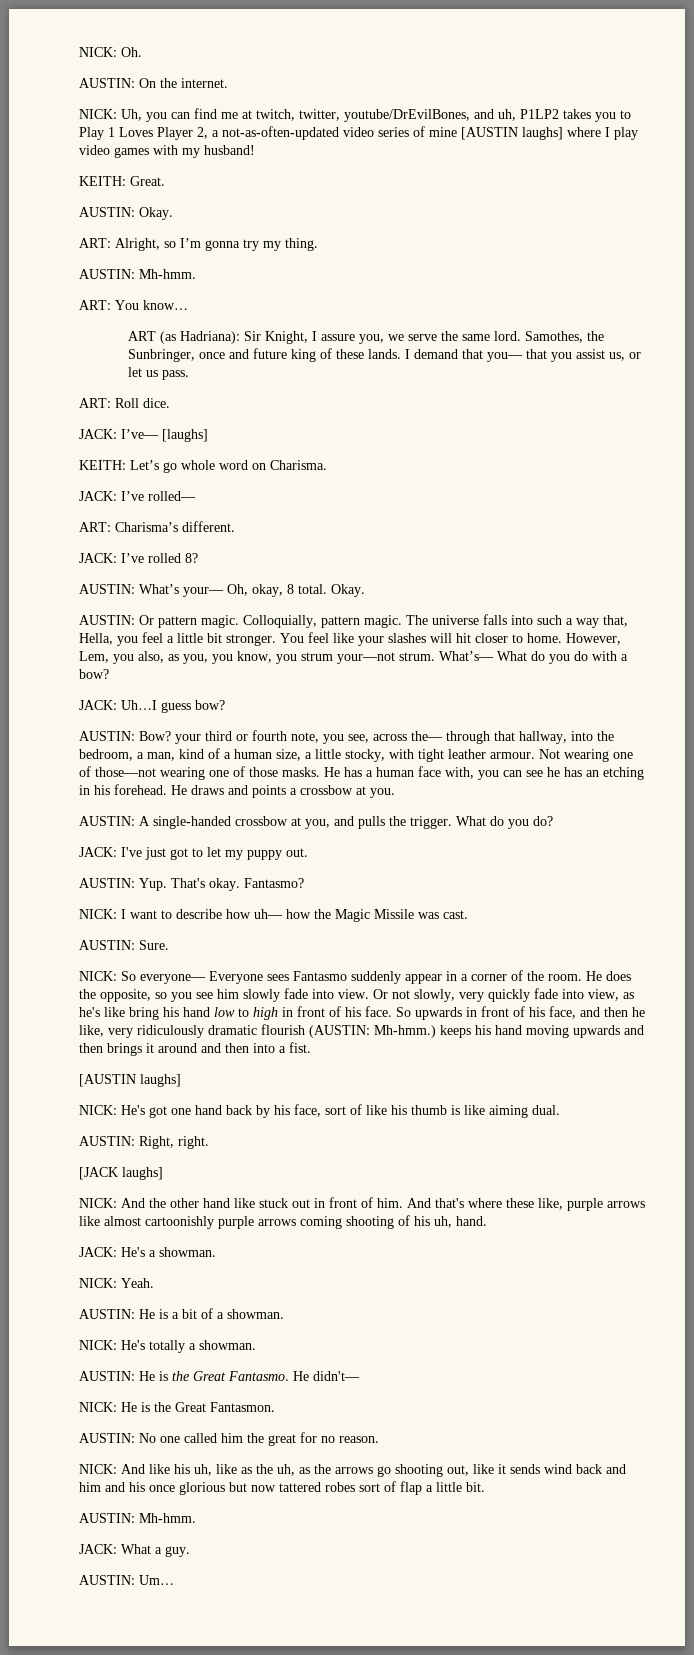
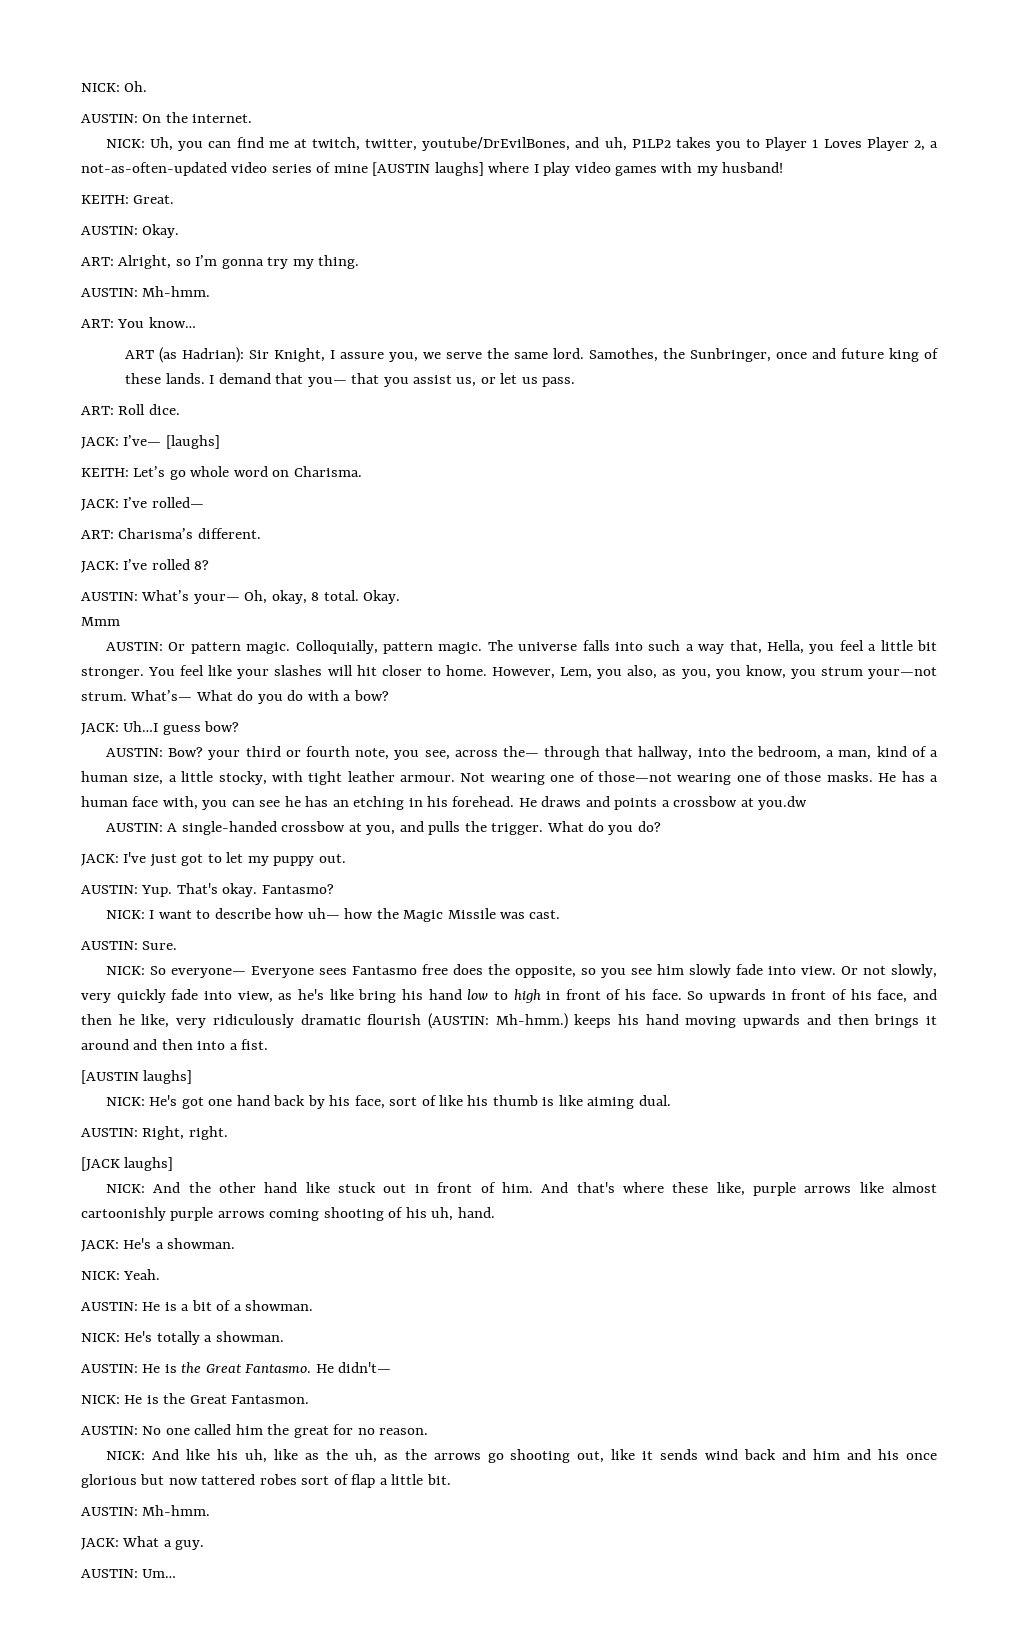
[79,127,104,140] Play -> [765,137,808,151] Player
[180,331,241,344] Hadriana): -> [182,347,245,363] Hadrian):
(365, 590) none -> [81,617,120,626] // Mmm
[370,788,395,798] you. -> [758,796,808,810] you.dw
[351,970,602,984] suddenly appear in a corner of the room. He -> [421,964,448,975] free

